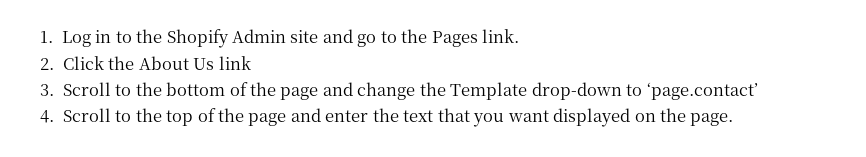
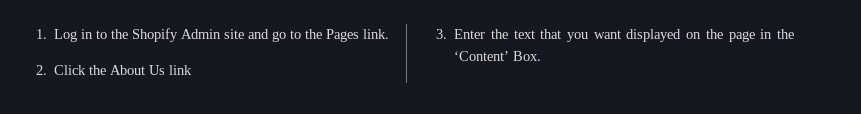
[62,82,758,100] [40,108,369,126] Scroll to the bottom of the page and change the Template drop-down to ‘page.contact’ // 4. Scroll to the top of the page and enter -> [454,29,486,39] Enter
[690,113,734,126] page. -> [728,29,794,42] [454,51,542,61] page in the ‘Content’ Box.

